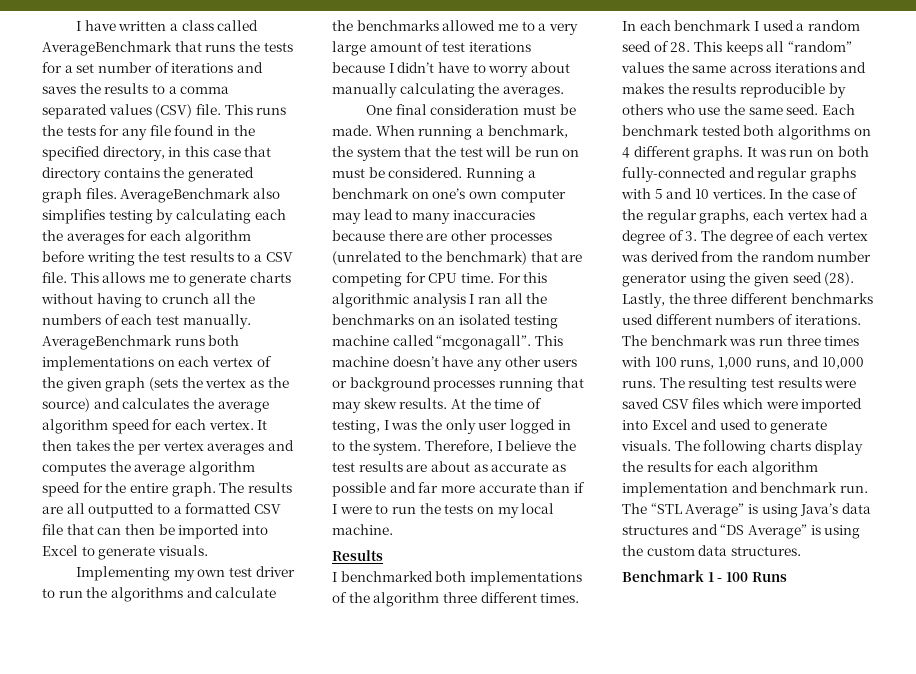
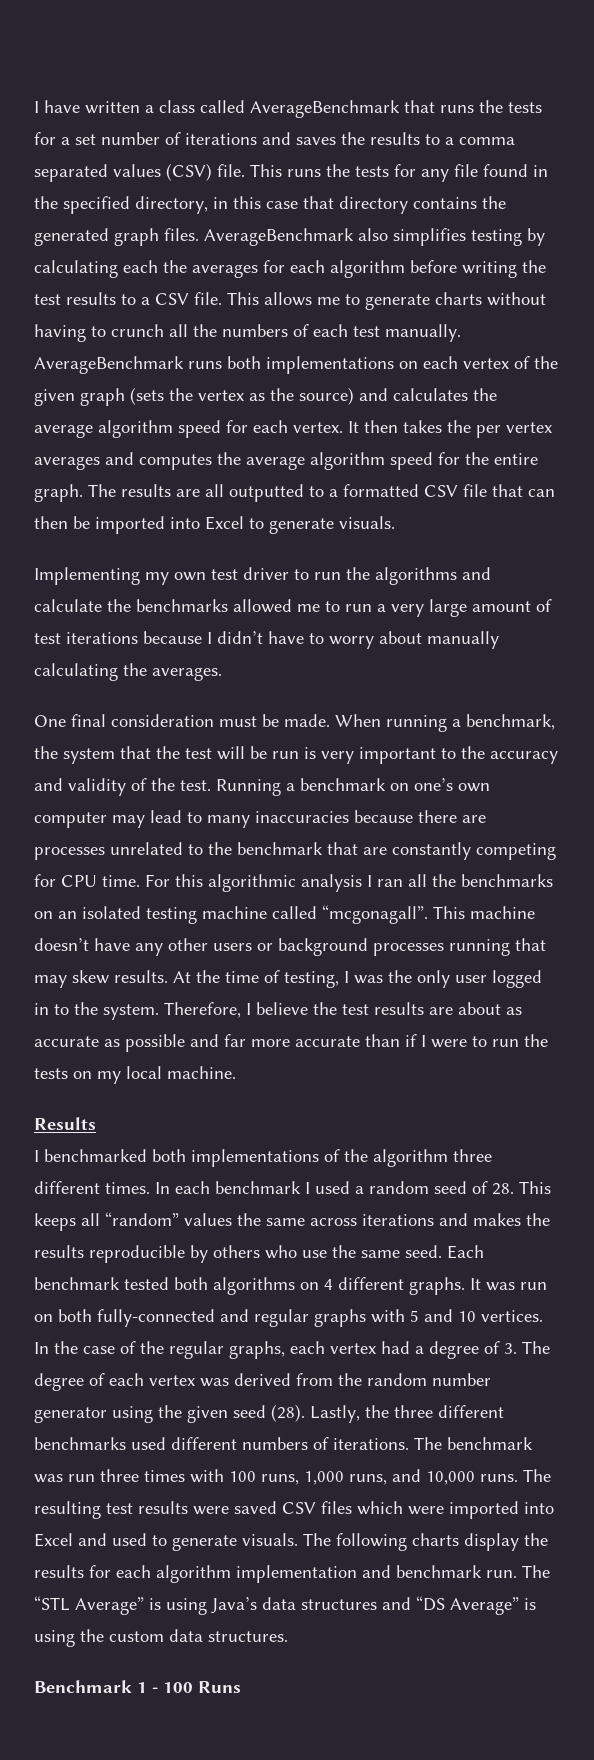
(535, 26) none -> [345,604,372,612] run
[562,149,580,157] [332,167,463,178] on must be considered. -> [304,746,558,764] [34,778,211,796] is very important to the accuracy and validity of the test.
[450,230,552,245] [332,251,527,265] other processes (unrelated to the benchmark) -> [34,842,323,860] processes unrelated to the benchmark
(583, 258) none -> [392,842,471,860] constantly

